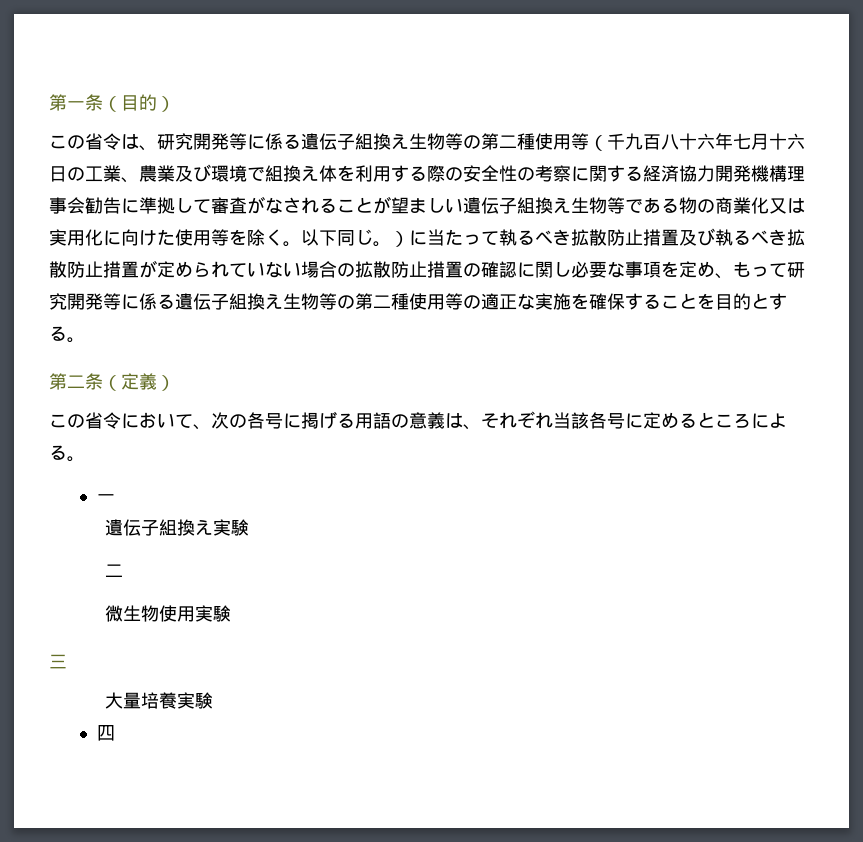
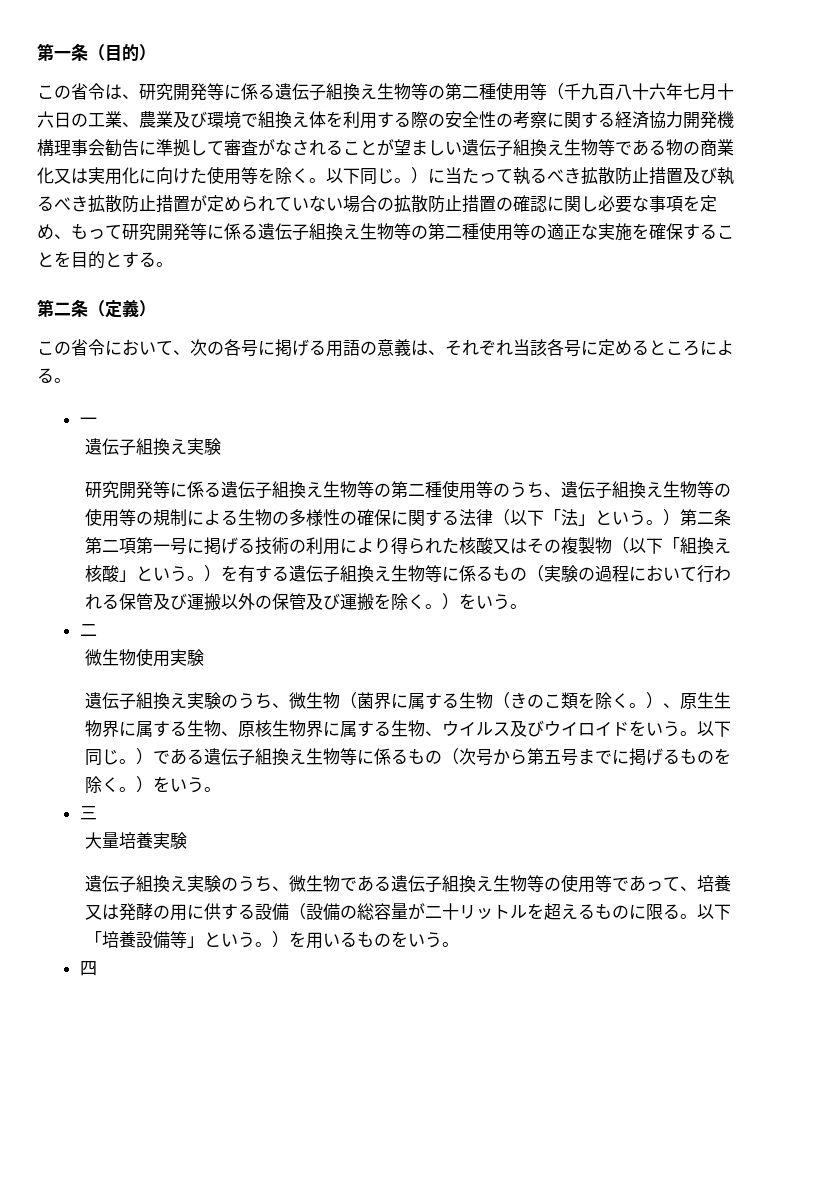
[104,564,123,577] [104,605,231,622] [49,654,67,669] [104,692,213,709] 二 // 微生物使用実験 // 三 // 大量培養実験 -> [85,480,732,499] [85,508,732,527] [85,537,732,555] [85,565,732,583] [85,593,528,611] [79,624,97,636] [85,648,205,667] [85,692,732,710] [85,720,732,737] [85,748,732,766] [85,776,222,793] [79,806,97,820] [85,832,188,849] [85,874,732,893] [85,903,732,921] [85,931,460,949] 研究開発等に係る遺伝子組換え生物等の第二種使用等のうち、遺伝子組換え生物等の使用等の規制による生物の多様性の確保に関する法律（以下「法」という。）第二条第二項第一号に掲げる技術の利用により得られた核酸又はその複製物（以下「組換え核酸」という。）を有する遺伝子組換え生物等に係るもの（実験の過程において行われる保管及び運搬以外の保管及び運搬を除く。）をいう。 // 二 // 微生物使用実験 // 遺伝子組換え実験のうち、微生物（菌界に属する生物（きのこ類を除く。）、原生生物界に属する生物、原核生物界に属する生物、ウイルス及びウイロイドをいう。以下同じ。）である遺伝子組換え生物等に係るもの（次号から第五号までに掲げるものを除く。）をいう。 // 三 // 大量培養実験 // 遺伝子組換え実験のうち、微生物である遺伝子組換え生物等の使用等であって、培養又は発酵の用に供する設備（設備の総容量が二十リットルを超えるものに限る。以下「培養設備等」という。）を用いるものをいう。

